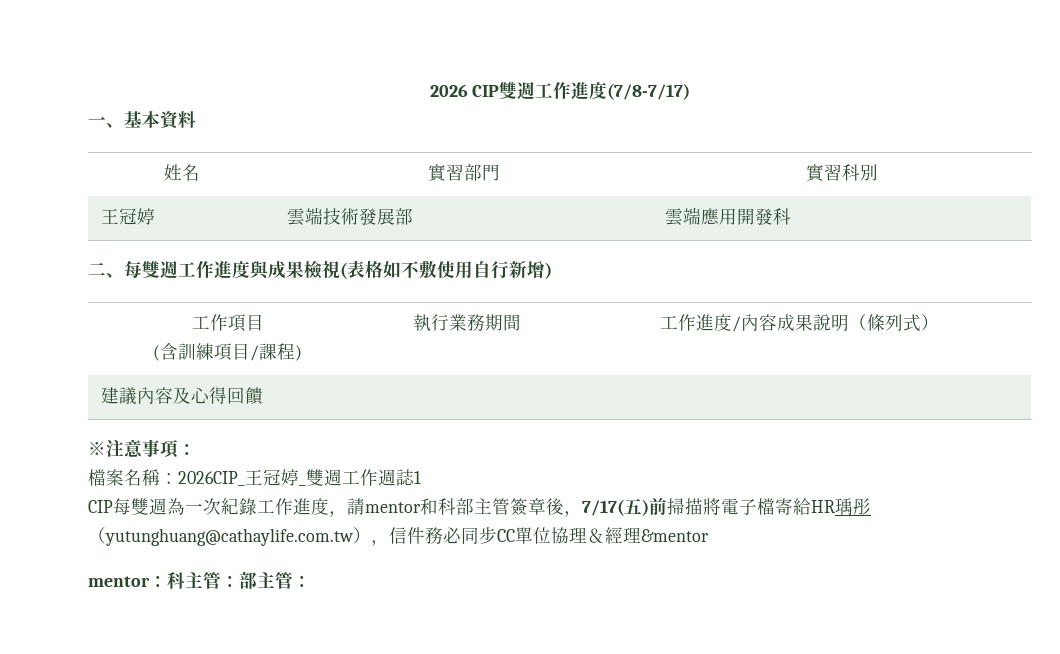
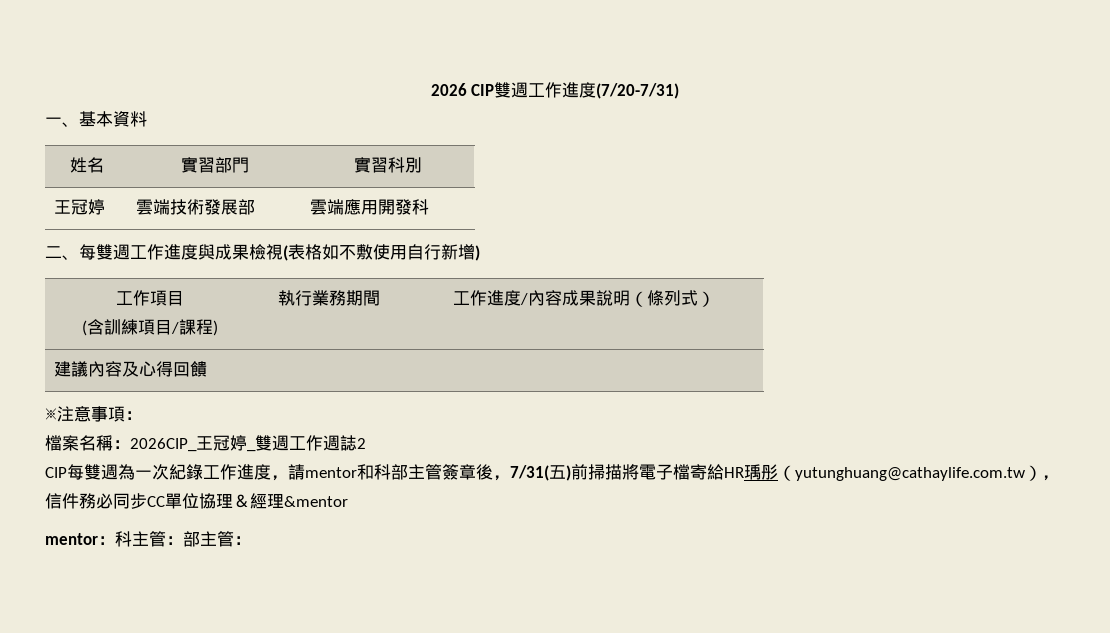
[607,83,691,100] (7/8-7/17) -> [596,83,680,99] (7/20-7/31)
[414,471,421,484] 1 -> [357,438,366,449] 2
[582,499,624,516] 7/17( -> [510,465,549,481] 7/31(

